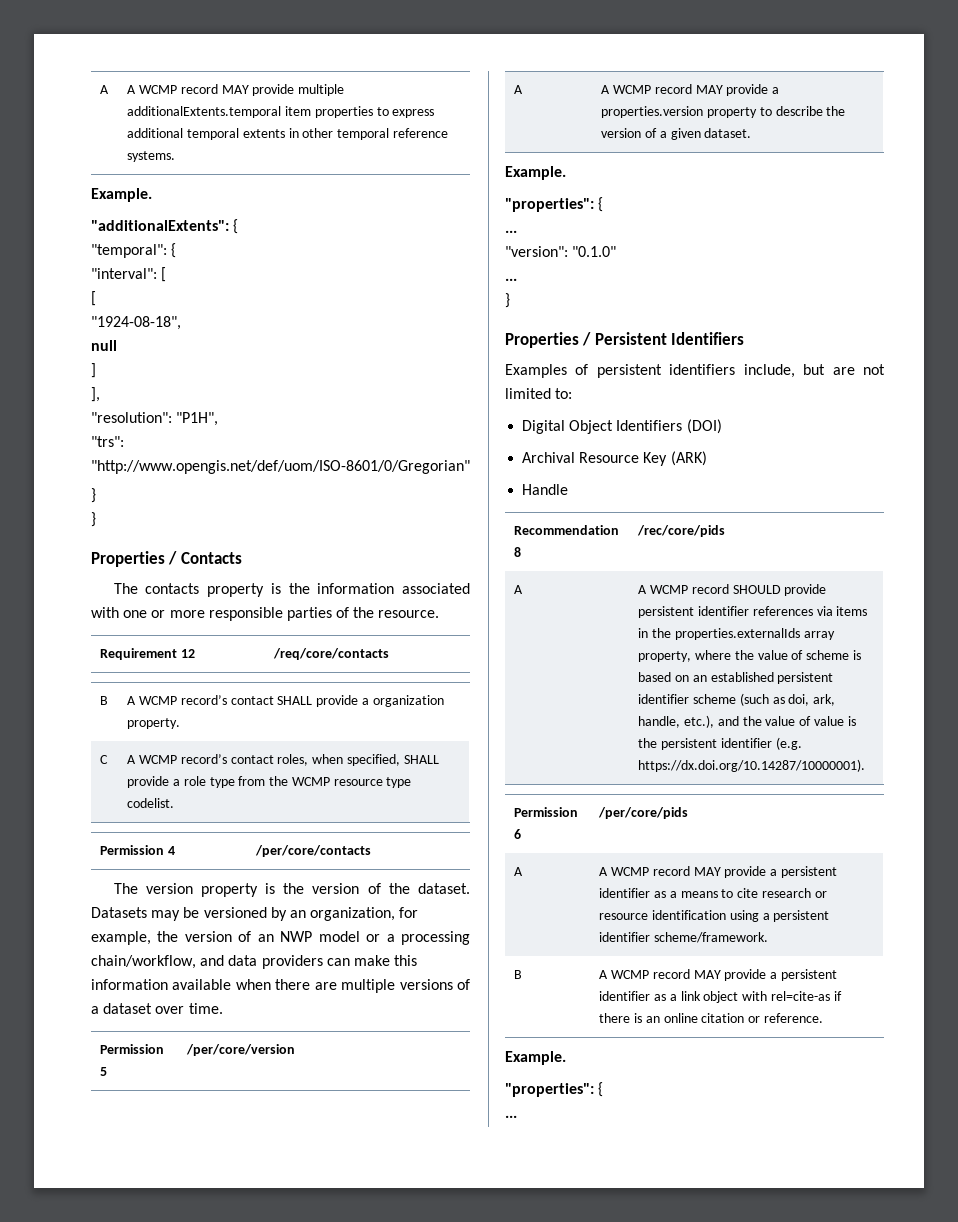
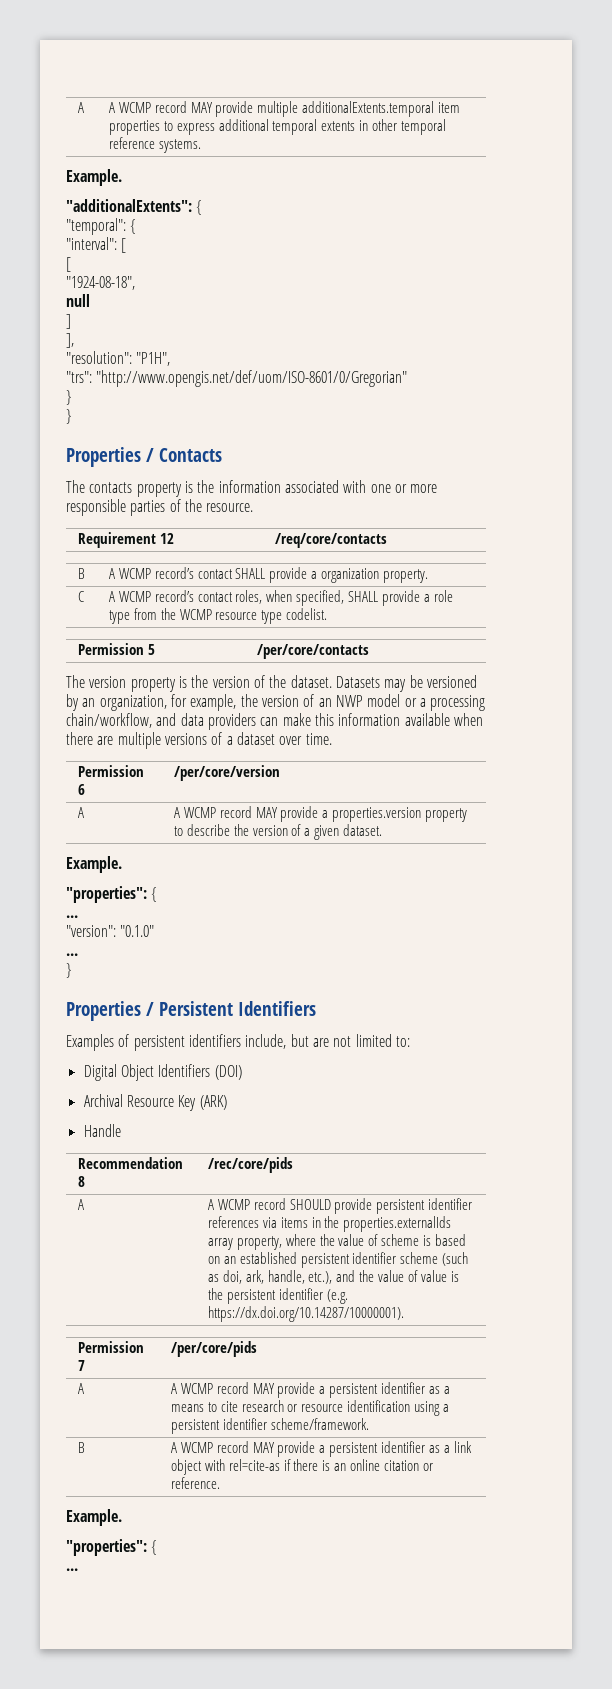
[168,846,176,855] 4 -> [147,644,155,655] 5
[100,1067,108,1076] 5 -> [77,784,85,795] 6
[514,829,522,839] 6 -> [77,1360,85,1371] 7

